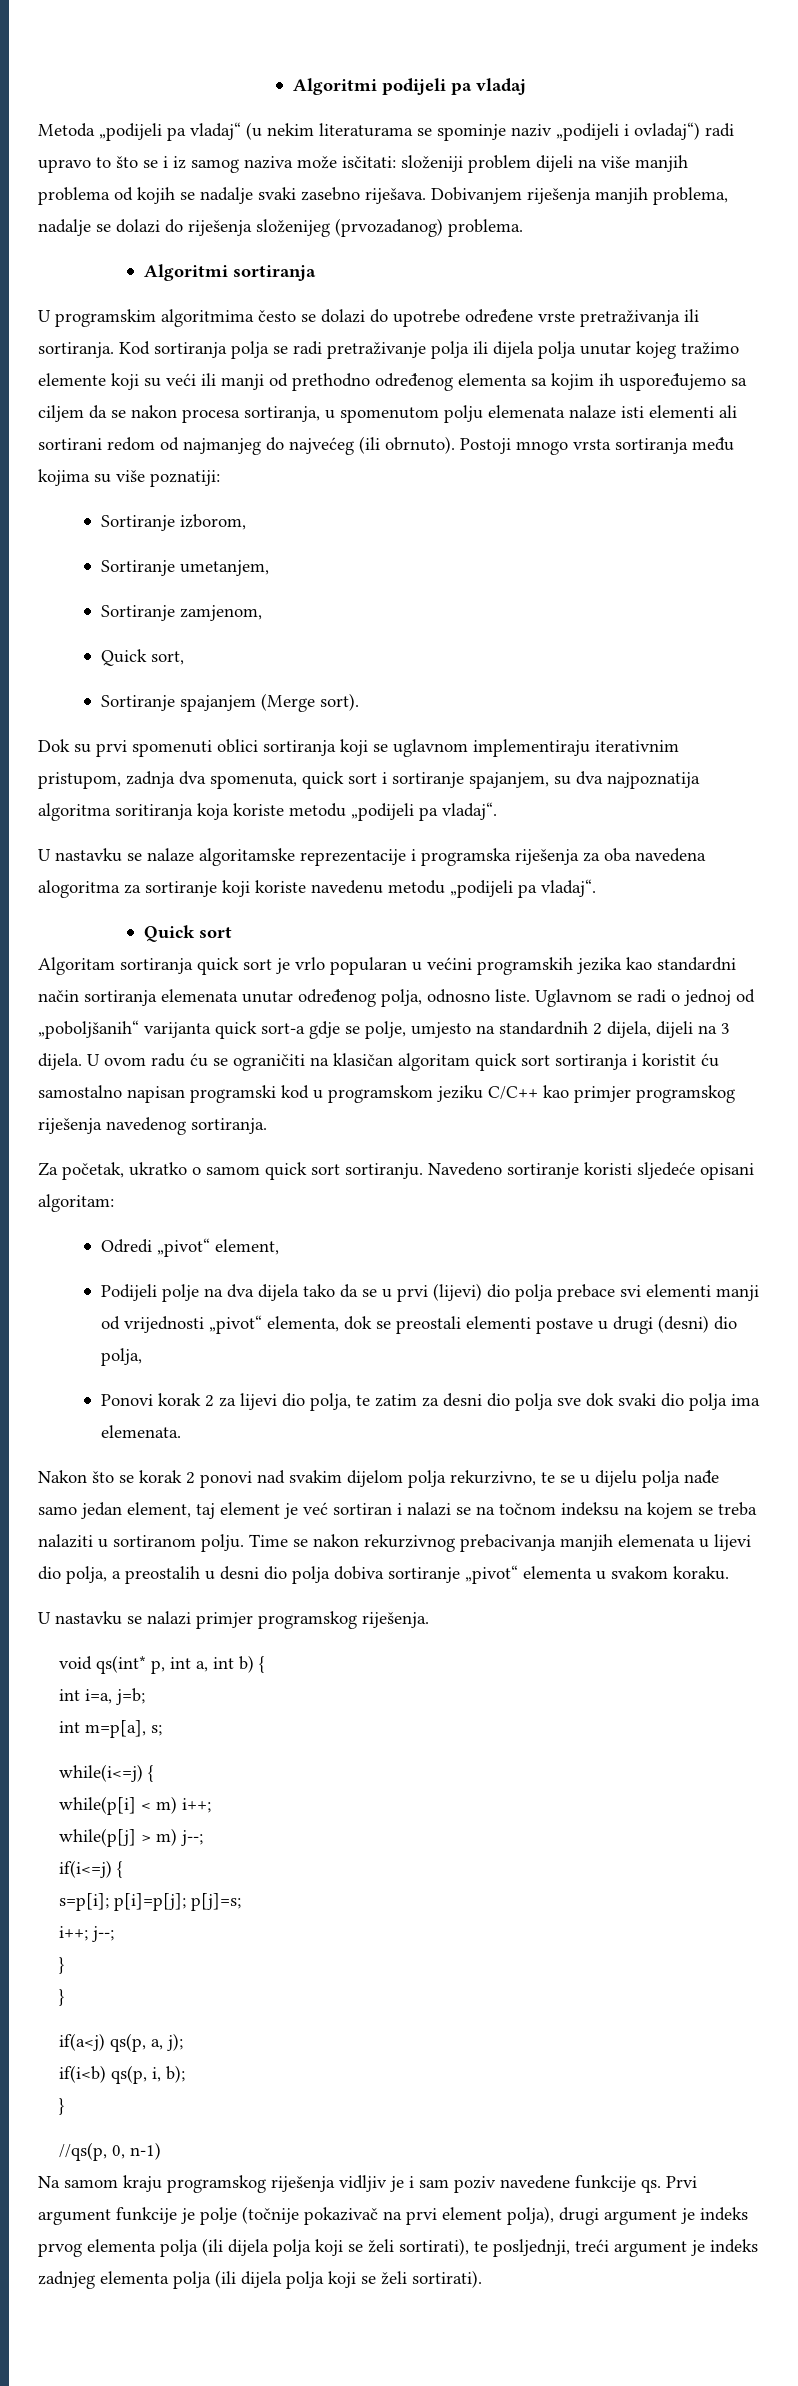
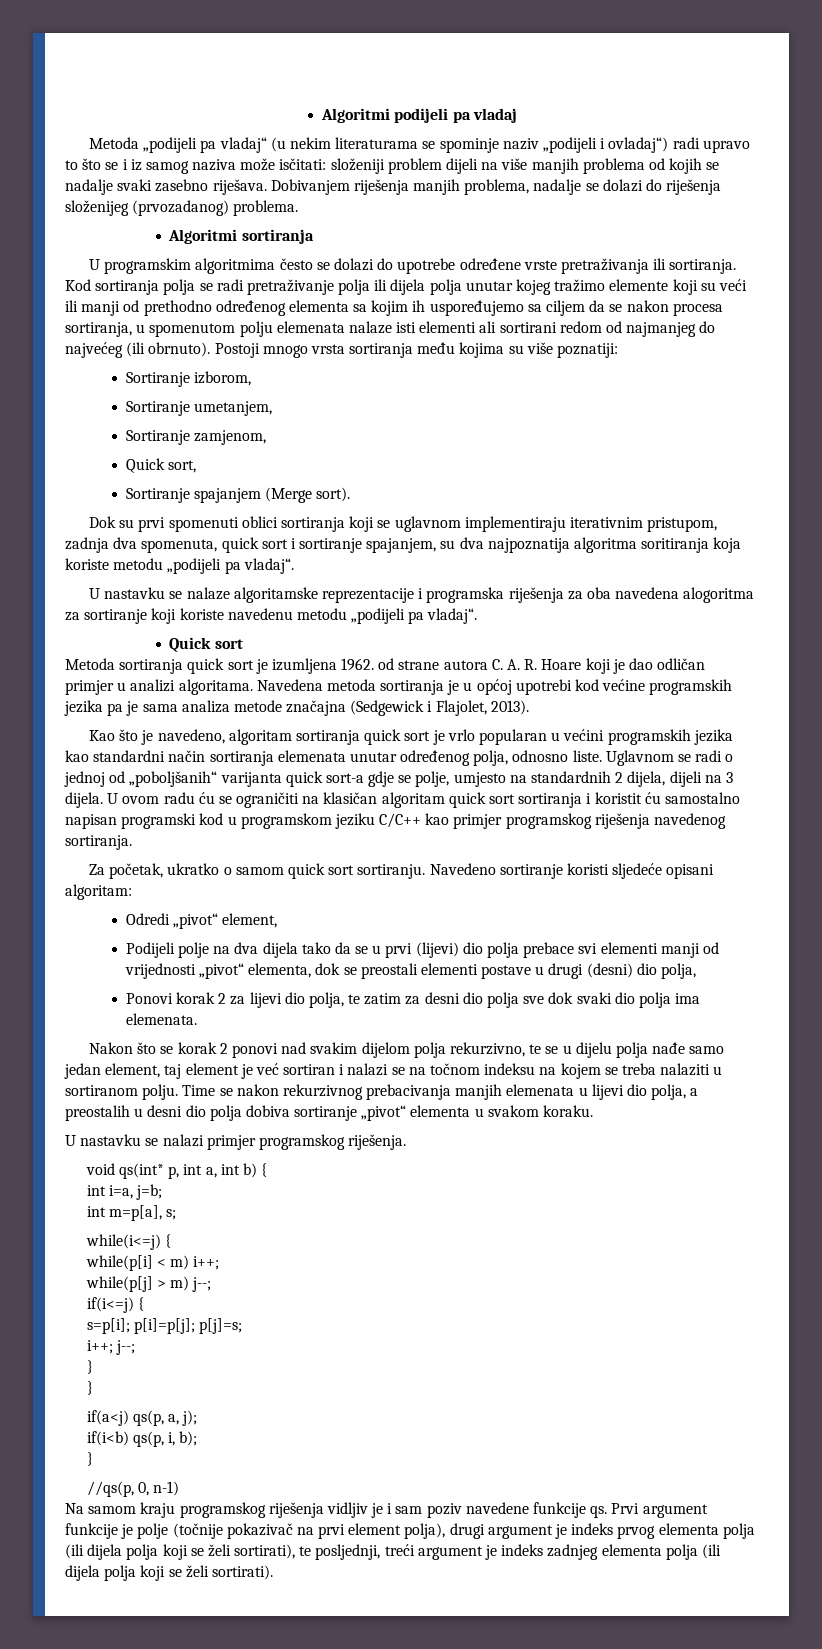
[38,957,115,975] Algoritam -> [65,658,706,674] [65,679,733,695] [64,700,529,716] [89,729,292,745] Metoda sortiranja quick sort je izumljena 1962. od strane autora C. A. R. Hoare koji je dao odličan primjer u analizi algoritama. Navedena metoda sortiranja je u općoj upotrebi kod većine programskih jezika pa je sama analiza metode značajna (Sedgewick i Flajolet, 2013). // Kao što je navedeno, algoritam

